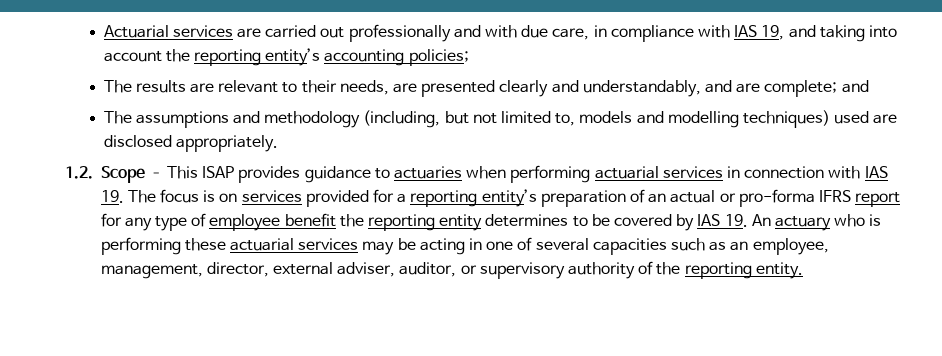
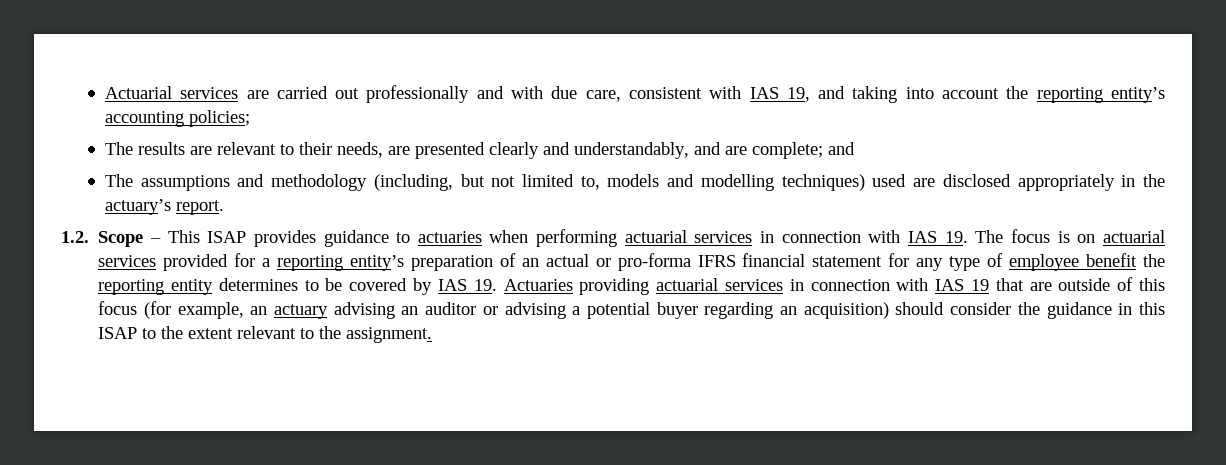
[593,25,694,42] in compliance -> [628,87,702,99] consistent
[175,135,278,152] appropriately. -> [1017,174,1165,191] [104,199,224,215] appropriately in the actuary’s report.
(238, 197) none -> [1103,230,1166,243] actuarial
[855,192,901,207] report -> [742,253,883,267] financial statement
[751,214,882,231] [100,237,829,255] [100,261,803,279] An actuary who is performing these actuarial services may be acting in one of several capacities such as an employee, management, director, external adviser, auditor, or supervisory authority of the reporting entity. -> [503,277,1165,295] [98,301,1166,319] [98,326,433,343] Actuaries providing actuarial services in connection with IAS 19 that are outside of this focus (for example, an actuary advising an auditor or advising a potential buyer regarding an acquisition) should consider the guidance in this ISAP to the extent relevant to the assignment.

